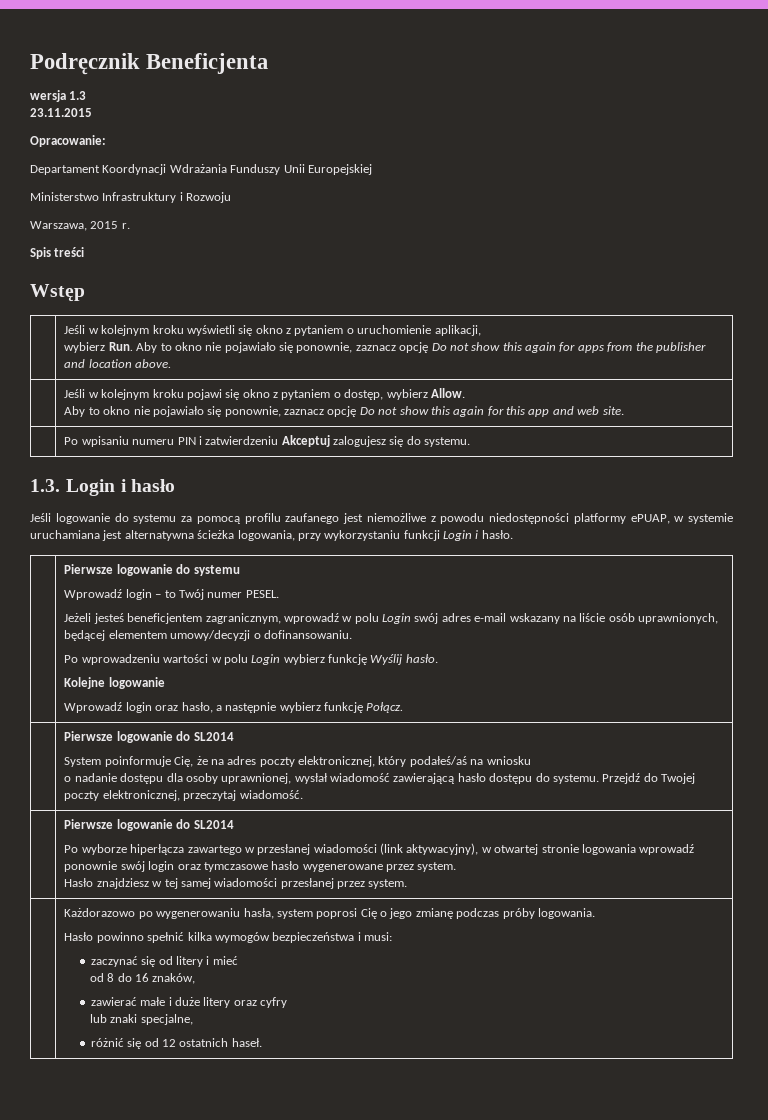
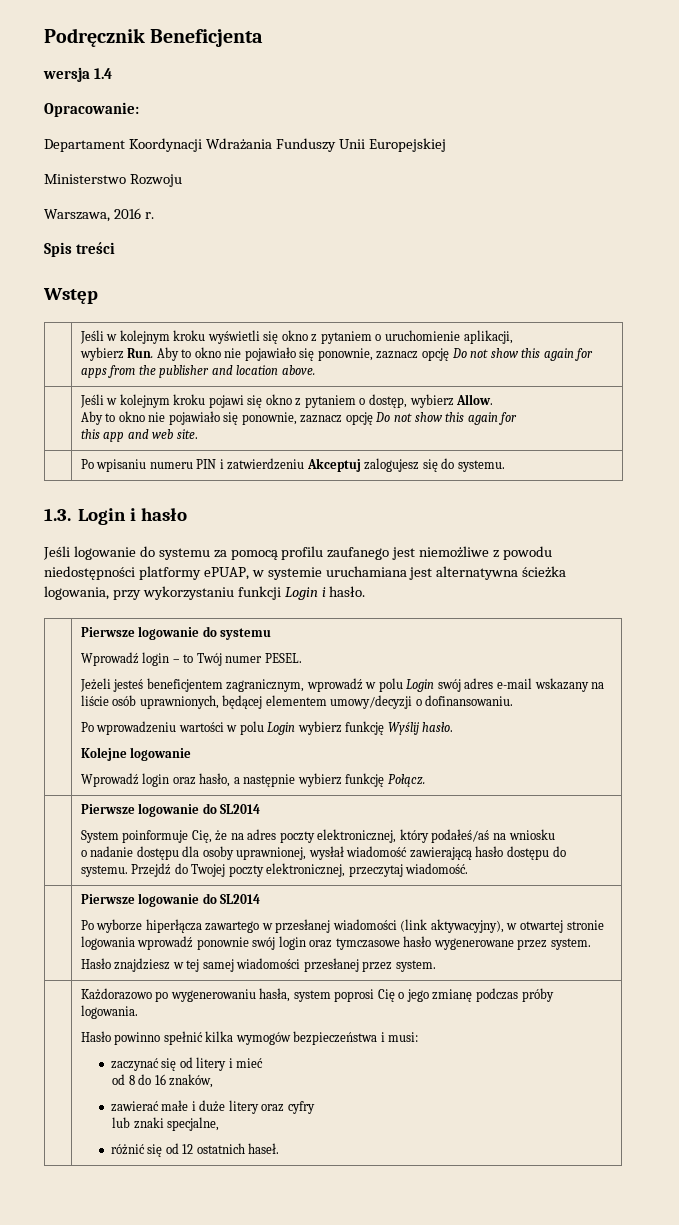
[69,91,87,100] [30,108,92,117] 1.3 // 23.11.2015 -> [93,68,112,79] 1.4
[102,192,183,203] Infrastruktury i -> (126, 179) none
[90,221,119,229] 2015 -> [113,208,141,219] 2016
(504, 411) none -> (518, 418) //

